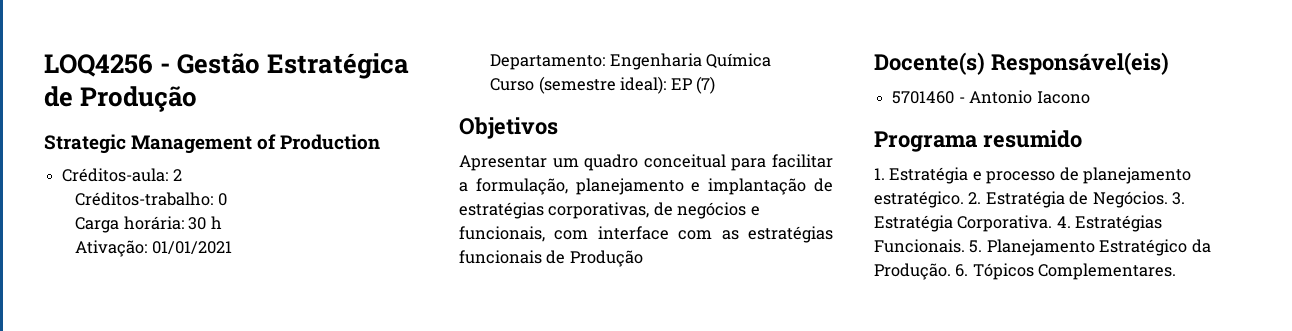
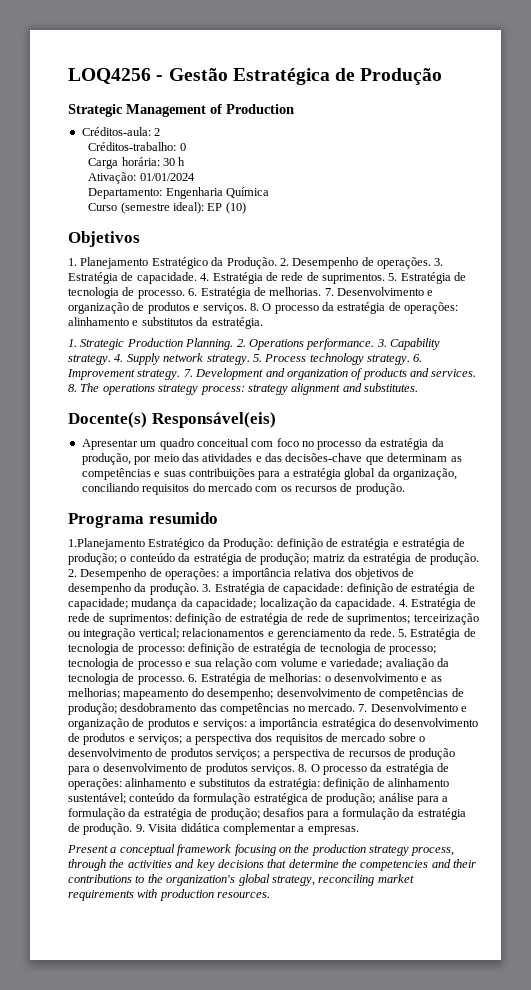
[151,241,232,255] 01/01/2021 -> [139,173,195,181] 01/01/2024
[695,76,715,94] (7) -> [225,202,246,214] (10)
[459,154,833,171] [459,178,833,195] [459,202,760,219] [459,226,833,243] [459,250,643,267] [874,52,1169,75] [892,90,1090,104] [874,130,1082,152] [874,167,1192,184] [874,191,1186,208] [874,215,1163,232] [874,239,1211,256] [874,263,1177,280] Apresentar um quadro conceitual para facilitar a formulação, planejamento e implantação de estratégias corporativas, de negócios e funcionais, com interface com as estratégias funcionais de Produção // Docente(s) Responsável(eis) // 5701460 - Antonio Iacono // Programa resumido // 1. Estratégia e processo de planejamento estratégico. 2. Estratégia de Negócios. 3. Estratégia Corporativa. 4. Estratégias Funcionais. 5. Planejamento Estratégico da Produção. 6. Tópicos Complementares. -> [68,257,444,269] [68,272,467,284] [68,287,434,299] [68,302,459,314] [68,317,263,329] [68,338,440,350] [68,353,423,365] [67,368,477,380] [68,383,418,395] [68,412,276,428] [81,438,444,450] [81,453,462,465] [81,468,458,480] [81,483,405,495] [68,512,218,528] [68,538,466,550] [68,553,480,565] [68,568,415,580] [68,583,475,595] [68,598,477,610] [68,613,479,625] [68,628,476,640] [68,643,437,655] [68,658,450,670] [68,673,442,685] [68,688,464,700] [68,703,467,715] [68,718,479,730] [68,733,426,745] [68,748,456,760] [68,763,450,775] [68,778,449,790] [68,793,449,805] [68,808,466,820] [68,823,359,835] [67,844,455,856] [68,859,477,871] [68,874,414,886] [68,889,271,901] 1. Planejamento Estratégico da Produção. 2. Desempenho de operações. 3. Estratégia de capacidade. 4. Estratégia de rede de suprimentos. 5. Estratégia de tecnologia de processo. 6. Estratégia de melhorias. 7. Desenvolvimento e organização de produtos e serviços. 8. O processo da estratégia de operações: alinhamento e substitutos da estratégia. // 1. Strategic Production Planning. 2. Operations performance. 3. Capability strategy. 4. Supply network strategy. 5. Process technology strategy. 6. Improvement strategy. 7. Development and organization of products and services. 8. The operations strategy process: strategy alignment and substitutes. // Docente(s) Responsável(eis) // Apresentar um quadro conceitual com foco no processo da estratégia da produção, por meio das atividades e das decisões-chave que determinam as competências e suas contribuições para a estratégia global da organização, conciliando requisitos do mercado com os recursos de produção. // Programa resumido // 1.Planejamento Estratégico da Produção: definição de estratégia e estratégia de produção; o conteúdo da estratégia de produção; matriz da estratégia de produção. 2. Desempenho de operações: a importância relativa dos objetivos de desempenho da produção. 3. Estratégia de capacidade: definição de estratégia de capacidade; mudança da capacidade; localização da capacidade. 4. Estratégia de rede de suprimentos: definição de estratégia de rede de suprimentos; terceirização ou integração vertical; relacionamentos e gerenciamento da rede. 5. Estratégia de tecnologia de processo: definição de estratégia de tecnologia de processo; tecnologia de processo e sua relação com volume e variedade; avaliação da tecnologia de processo. 6. Estratégia de melhorias: o desenvolvimento e as melhorias; mapeamento do desempenho; desenvolvimento de competências de produção; desdobramento das competências no mercado. 7. Desenvolvimento e organização de produtos e serviços: a importância estratégica do desenvolvimento de produtos e serviços; a perspectiva dos requisitos de mercado sobre o desenvolvimento de produtos serviços; a perspectiva de recursos de produção para o desenvolvimento de produtos serviços. 8. O processo da estratégia de operações: alinhamento e substitutos da estratégia: definição de alinhamento sustentável; conteúdo da formulação estratégica de produção; análise para a formulação da estratégia de produção; desafios para a formulação da estratégia de produção. 9. Visita didática complementar a empresas. // Present a conceptual framework focusing on the production strategy process, through the activities and key decisions that determine the competencies and their contributions to the organization's global strategy, reconciling market requirements with production resources.

